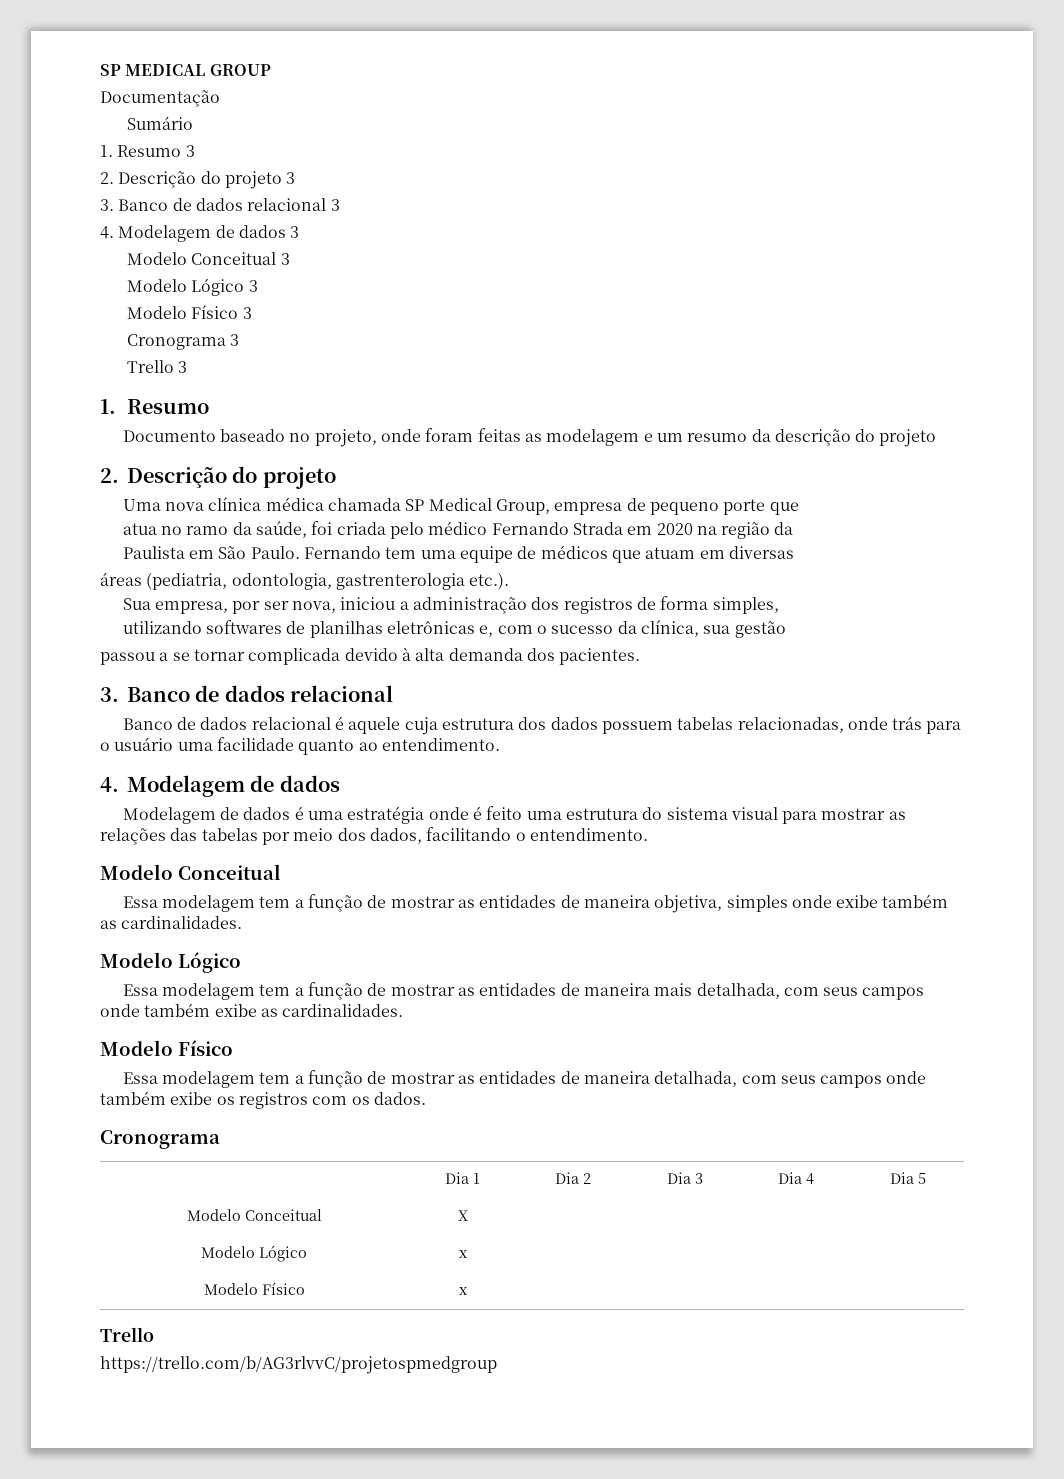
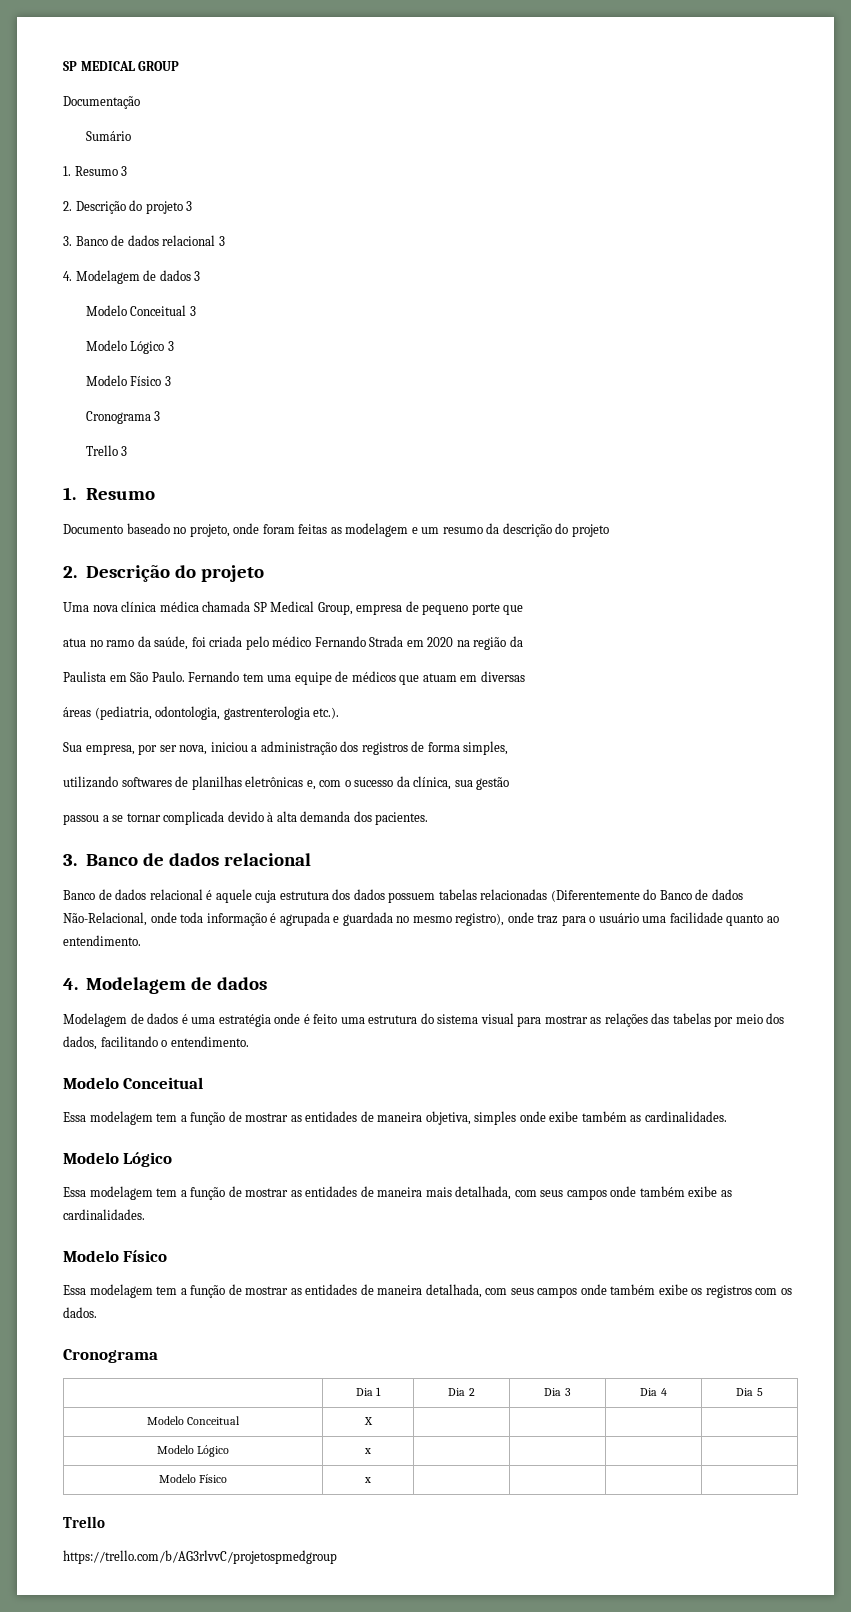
[737,716,923,733] relacionadas, onde trás -> [480,889,743,902] [63,912,559,926] relacionadas (Diferentemente do Banco de dados Não-Relacional, onde toda informação é agrupada e guardada no mesmo registro), onde traz

